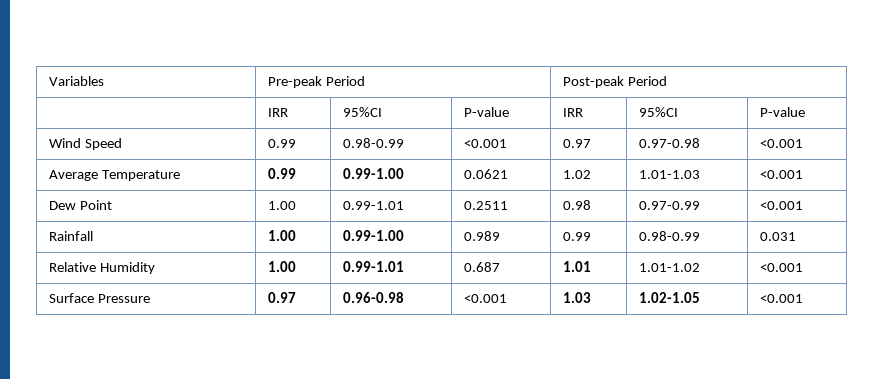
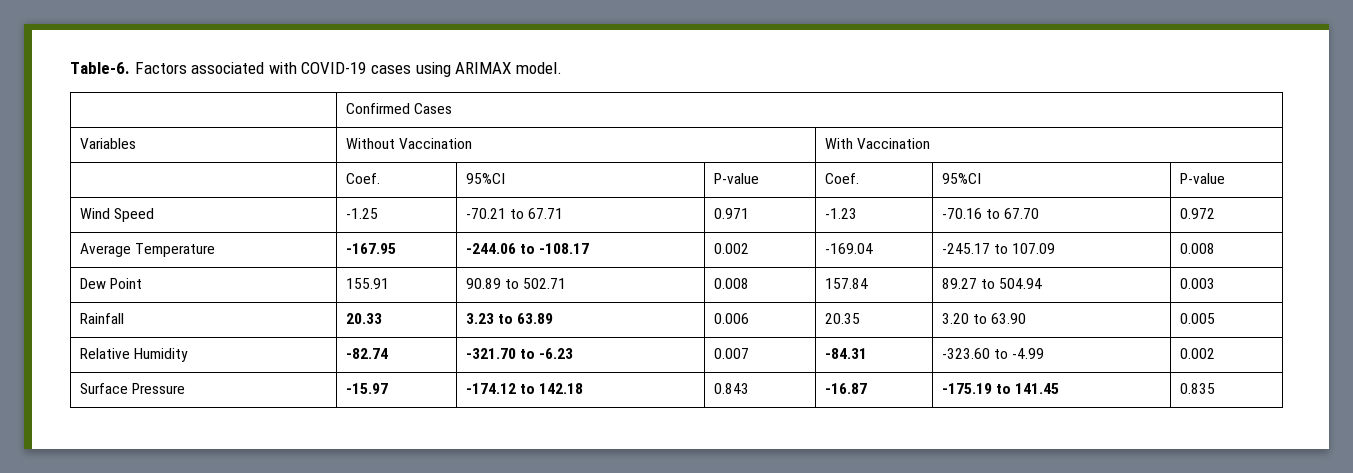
[48,76,104,86] [267,76,365,88] [562,76,667,88] [267,108,288,117] Variables | Pre-peak Period | Post-peak Period // | IRR -> [70,62,562,77] [345,103,453,114] [79,138,136,149] [345,138,473,149] [824,138,931,149] [345,173,380,184] Table-6. Factors associated with COVID-19 cases using ARIMAX model. // | Confirmed Cases // Variables | Without Vaccination | With Vaccination // | Coef.
[562,108,583,117] IRR -> [824,173,859,184] Coef.
[267,139,296,148] [342,138,404,148] [463,139,507,148] [562,139,591,148] [638,138,700,148] [759,139,803,148] [48,170,180,181] [267,168,296,179] [342,168,404,179] [463,169,508,179] [562,170,591,179] [638,170,700,179] [759,170,803,179] [48,200,112,210] [267,201,296,210] [342,201,404,210] [463,201,508,210] [562,200,591,210] [638,201,700,210] [759,201,803,210] [48,231,93,241] [267,230,296,241] [342,230,404,241] [463,231,500,241] [562,232,591,241] [638,231,700,241] [759,232,796,241] [48,262,155,274] [267,261,296,272] [342,261,404,272] [463,262,500,272] [562,261,591,272] [638,263,700,272] [759,263,803,272] [48,293,150,303] [267,292,296,303] [342,292,404,303] [463,294,507,303] [562,292,591,303] [638,292,700,303] [759,294,803,303] 0.99 | 0.98-0.99 | <0.001 | 0.97 | 0.97-0.98 | <0.001 // Average Temperature | 0.99 | 0.99-1.00 | 0.0621 | 1.02 | 1.01-1.03 | <0.001 // Dew Point | 1.00 | 0.99-1.01 | 0.2511 | 0.98 | 0.97-0.99 | <0.001 // Rainfall | 1.00 | 0.99-1.00 | 0.989 | 0.99 | 0.98-0.99 | 0.031 // Relative Humidity | 1.00 | 0.99-1.01 | 0.687 | 1.01 | 1.01-1.02 | <0.001 // Surface Pressure | 0.97 | 0.96-0.98 | <0.001 | 1.03 | 1.02-1.05 | <0.001 -> [345,208,378,219] [465,208,564,219] [713,208,749,219] [824,208,857,219] [941,208,1040,219] [1179,208,1215,219] [79,243,216,257] [345,243,396,254] [465,243,590,254] [713,243,749,254] [824,243,873,254] [941,243,1056,254] [1179,243,1215,254] [79,278,143,289] [345,278,389,289] [465,278,567,289] [713,278,749,289] [824,278,868,289] [941,278,1043,289] [1179,278,1215,289] [79,313,124,324] [345,313,382,324] [465,313,554,324] [713,313,749,324] [824,313,860,324] [941,313,1027,324] [1179,313,1215,324] [79,348,189,362] [345,348,388,359] [465,348,574,359] [713,348,749,359] [824,348,867,359] [941,348,1045,359] [1179,348,1215,359] [79,383,186,394] [345,383,388,394] [465,383,584,394] [713,383,749,394] [824,383,867,394] [941,383,1060,394] [1179,383,1215,394] -1.25 | -70.21 to 67.71 | 0.971 | -1.23 | -70.16 to 67.70 | 0.972 // Average Temperature | -167.95 | -244.06 to -108.17 | 0.002 | -169.04 | -245.17 to 107.09 | 0.008 // Dew Point | 155.91 | 90.89 to 502.71 | 0.008 | 157.84 | 89.27 to 504.94 | 0.003 // Rainfall | 20.33 | 3.23 to 63.89 | 0.006 | 20.35 | 3.20 to 63.90 | 0.005 // Relative Humidity | -82.74 | -321.70 to -6.23 | 0.007 | -84.31 | -323.60 to -4.99 | 0.002 // Surface Pressure | -15.97 | -174.12 to 142.18 | 0.843 | -16.87 | -175.19 to 141.45 | 0.835

